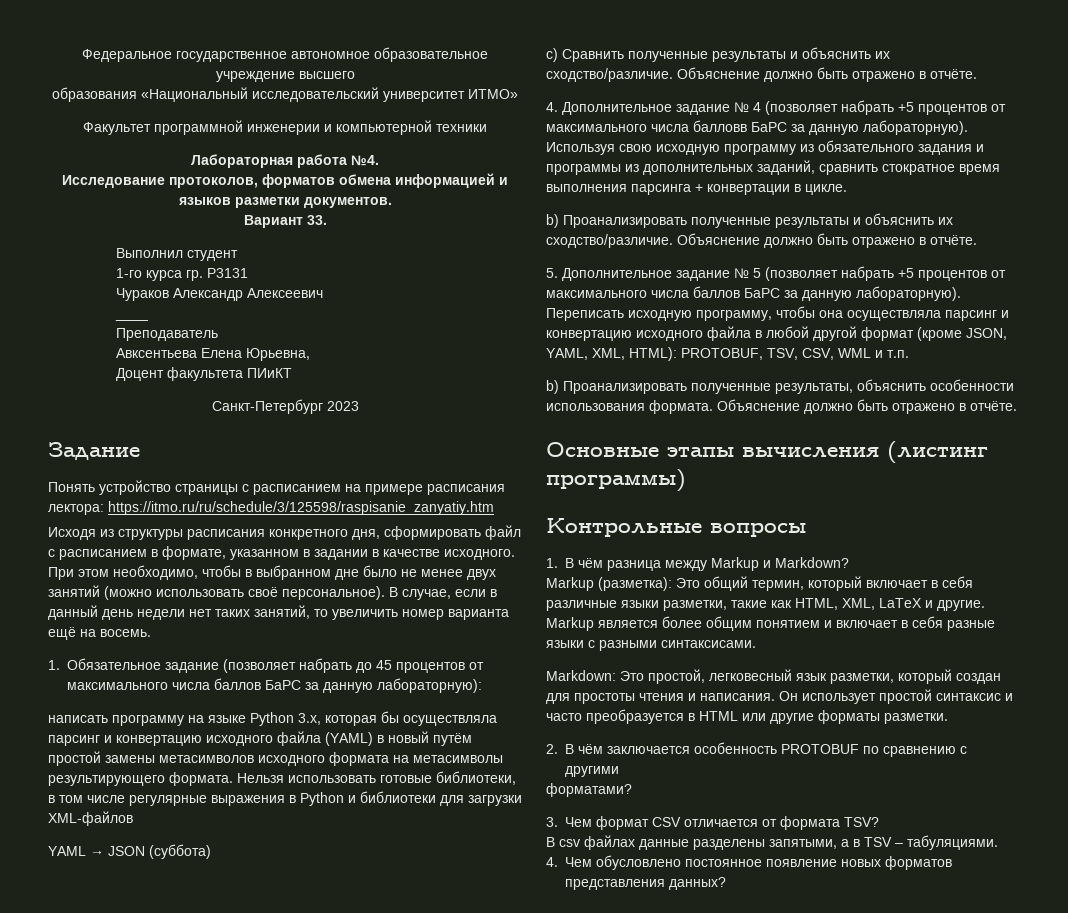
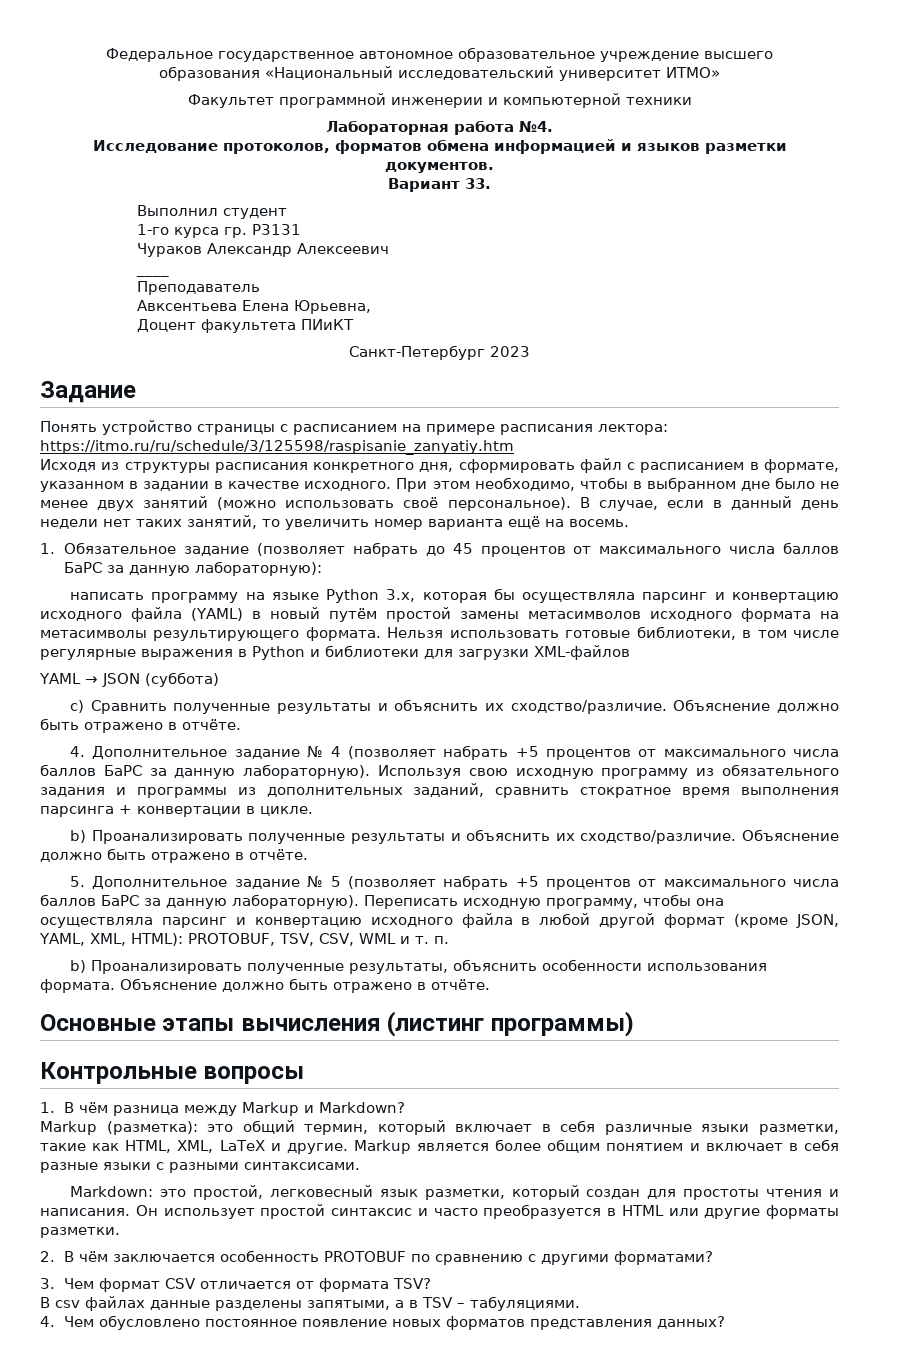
[693,120,747,132] балловв -> [40,764,96,776] баллов
[887,350,909,358] т.п. -> [414,936,449,944] т. п.
[676,578,700,588] Это -> [207,1124,234,1132] это
[620,671,644,681] Это -> [159,1189,186,1197] это
(619, 771) // -> (610, 1259) none

